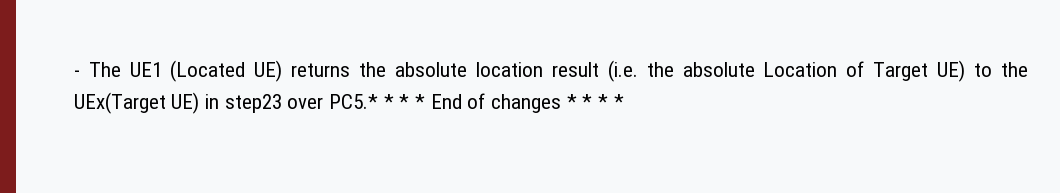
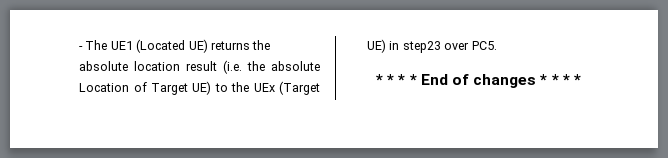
[73,92,166,114] UEx(Target -> [253,81,320,95] UEx (Target
[329,94,379,109] PC5.* -> [471,41,497,50] [376,74,384,85] PC5. // *

